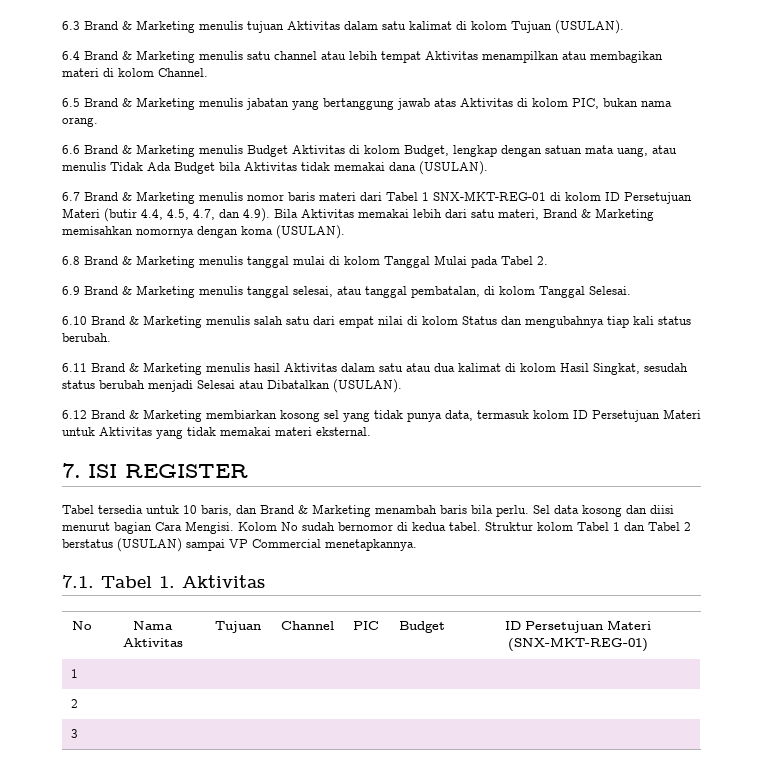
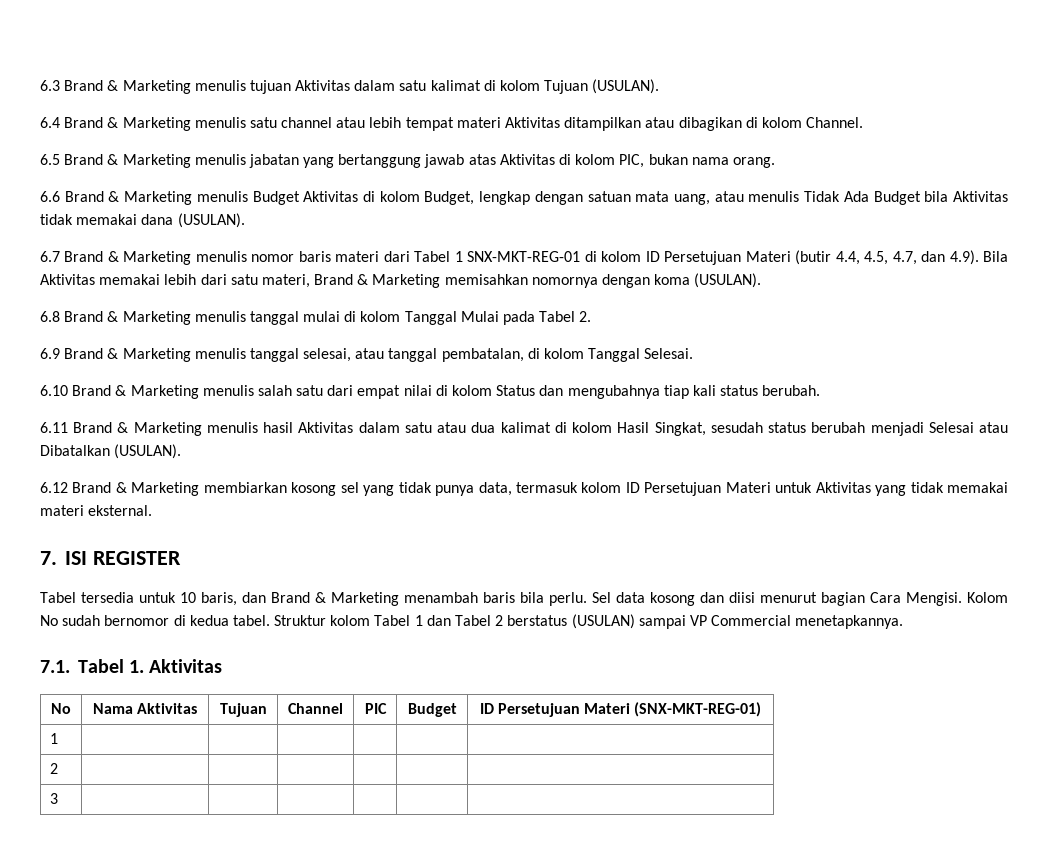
[425,51,663,63] [62,68,99,77] Aktivitas menampilkan atau membagikan materi -> [456,117,742,131] materi Aktivitas ditampilkan atau dibagikan

